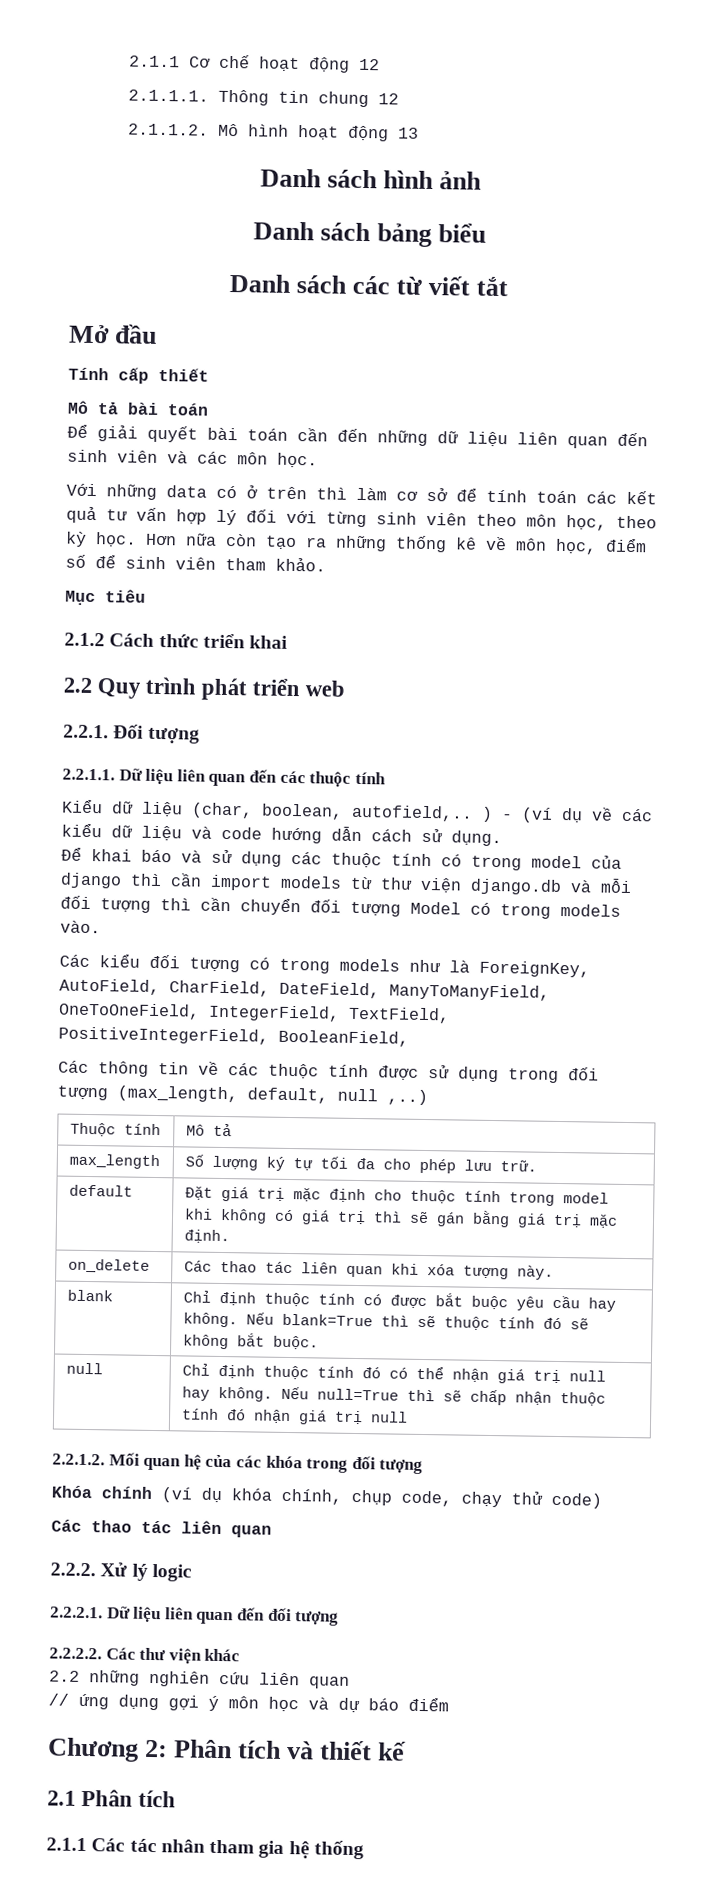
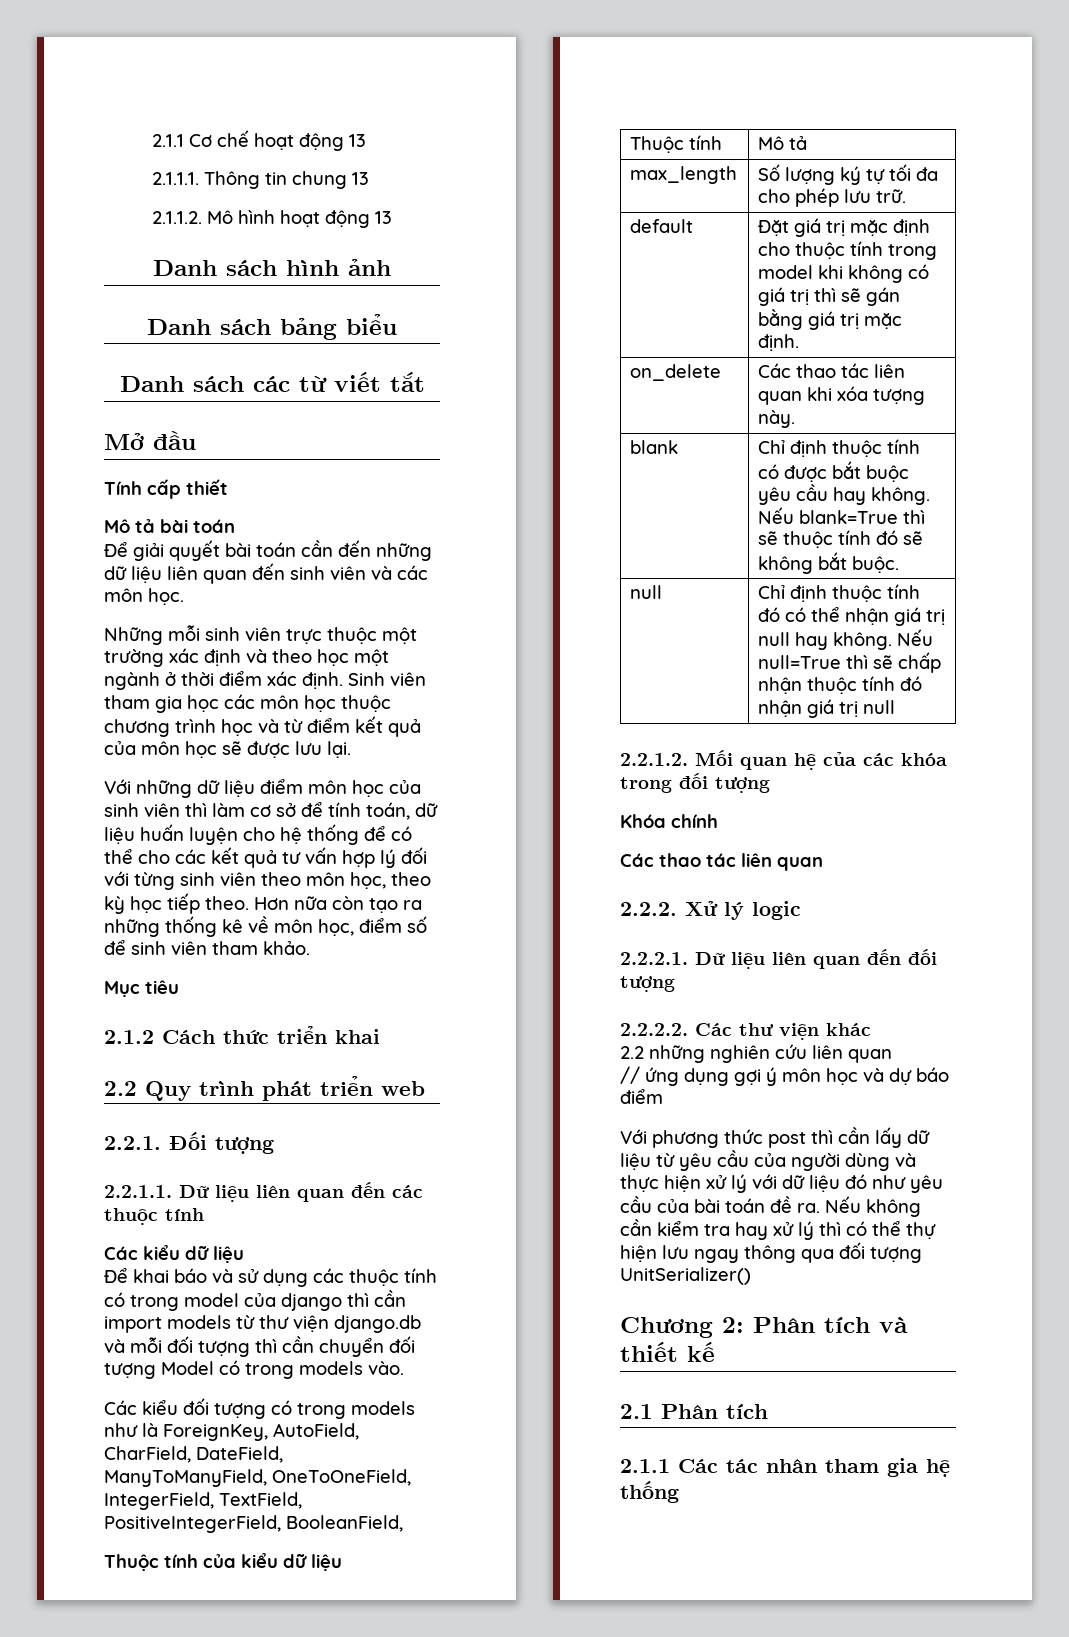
[359,58,381,71] 12 -> [349,134,367,147] 13
[378,93,400,105] 12 -> [352,172,370,185] 13
[66,483,307,500] Với những data có ở trên -> [104,625,417,645] [104,648,389,667] [104,671,426,690] [104,694,391,713] [104,716,421,737] [104,741,351,758] [104,779,421,798] [104,803,180,817] Những mỗi sinh viên trực thuộc một trường xác định và theo học một ngành ở thời điểm xác định. Sinh viên tham gia học các môn học thuộc chương trình học và từ điểm kết quả của môn học sẽ được lưu lại. // Với những dữ liệu điểm môn học của sinh viên
[536,490,577,504] toán -> [366,802,438,820] [104,824,412,845] [104,849,170,864] toán, dữ liệu huấn luyện cho hệ thống để có thể cho
[95,532,137,548] học. -> [130,893,249,914] học tiếp theo.
[62,799,653,824] [61,823,502,847] Kiểu dữ liệu (char, boolean, autofield,.. ) - (ví dụ về các kiểu dữ liệu và code hướng dẫn cách sử dụng. -> [104,1245,244,1263] Các kiểu dữ liệu
[58,1060,599,1083] [57,1085,428,1106] Các thông tin về các thuộc tính được sử dụng trong đối tượng (max_length, default, null ,..) -> [104,1553,342,1571] Thuộc tính của kiểu dữ liệu
[161,1487,602,1509] (ví dụ khóa chính, chụp code, chạy thử code) -> (718, 821) none
(449, 1704) none -> [620,1127,930,1148] [620,1150,916,1171] [620,1174,943,1193] [620,1196,921,1217] [620,1219,936,1240] [620,1242,922,1263] [620,1267,751,1285] // Với phương thức post thì cần lấy dữ liệu từ yêu cầu của người dùng và thực hiện xử lý với dữ liệu đó như yêu cầu của bài toán đề ra. Nếu không cần kiểm tra hay xử lý thì có thể thự hiện lưu ngay thông qua đối tượng UnitSerializer()

